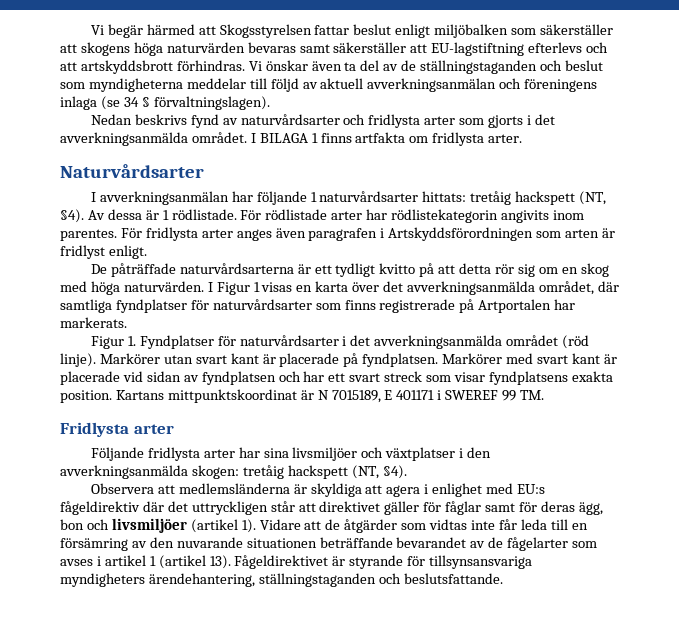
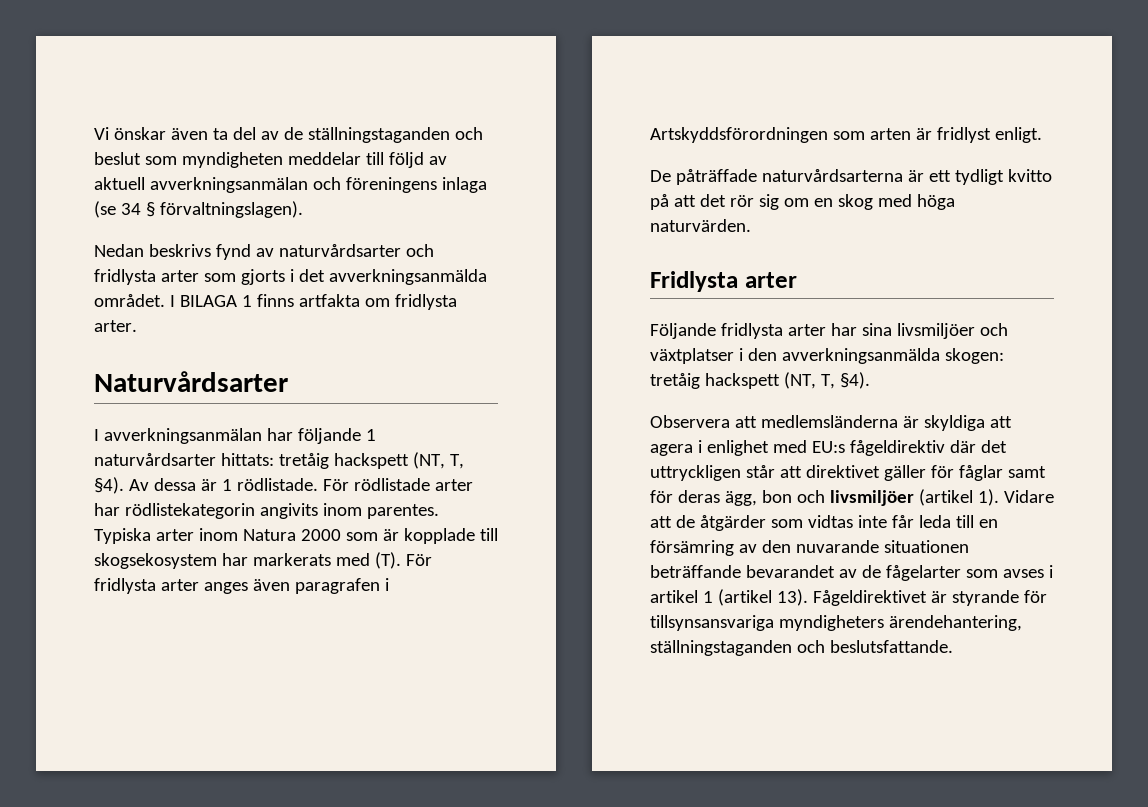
[90,24,614,38] [60,42,609,56] [60,60,262,74] Vi begär härmed att Skogsstyrelsen fattar beslut enligt miljöbalken som säkerställer att skogens höga naturvärden bevaras samt säkerställer att EU-lagstiftning efterlevs och att artskyddsbrott förhindras. Vi -> [94,127,109,140] Vi
[88,78,183,92] myndigheterna -> [181,152,283,168] myndigheten
(607, 198) none -> [449,454,464,469] T,
(117, 235) none -> [94,528,498,544] [94,552,401,569] Typiska arter inom Natura 2000 som är kopplade till skogsekosystem har markerats med (T).
[459,263,492,274] detta -> [699,194,726,207] det
[207,281,619,295] [60,299,576,313] [60,317,127,328] [90,335,590,349] [60,353,617,367] [60,371,613,385] [60,389,545,403] I Figur 1 visas en karta över det avverkningsanmälda området, där samtliga fyndplatser för naturvårdsarter som finns registrerade på Artportalen har markerats. // Figur 1. Fyndplatser för naturvårdsarter i det avverkningsanmälda området (röd linje). Markörer utan svart kant är placerade på fyndplatsen. Markörer med svart kant är placerade vid sidan av fyndplatsen och har ett svart streck som visar fyndplatsens exakta position. Kartans mittpunktskoordinat är N 7015189, E 401171 i SWEREF 99 TM. -> (751, 225) none
(379, 472) none -> [820,374,835,389] T,

